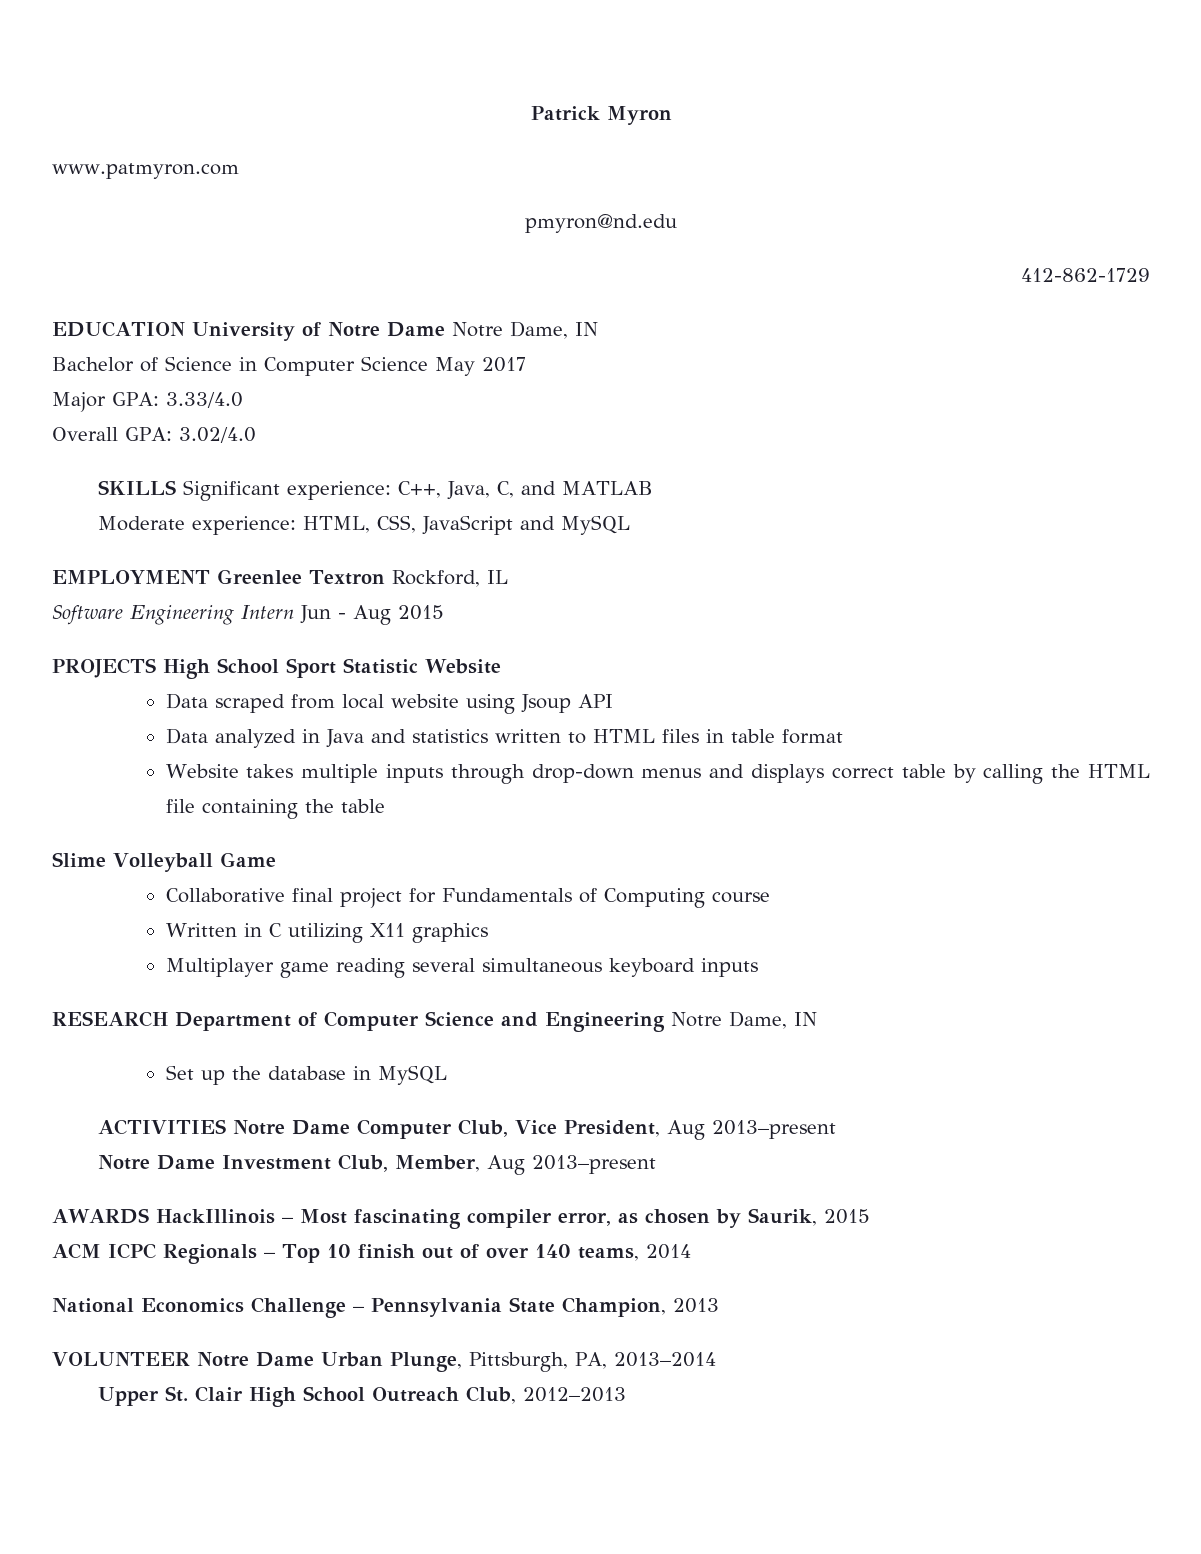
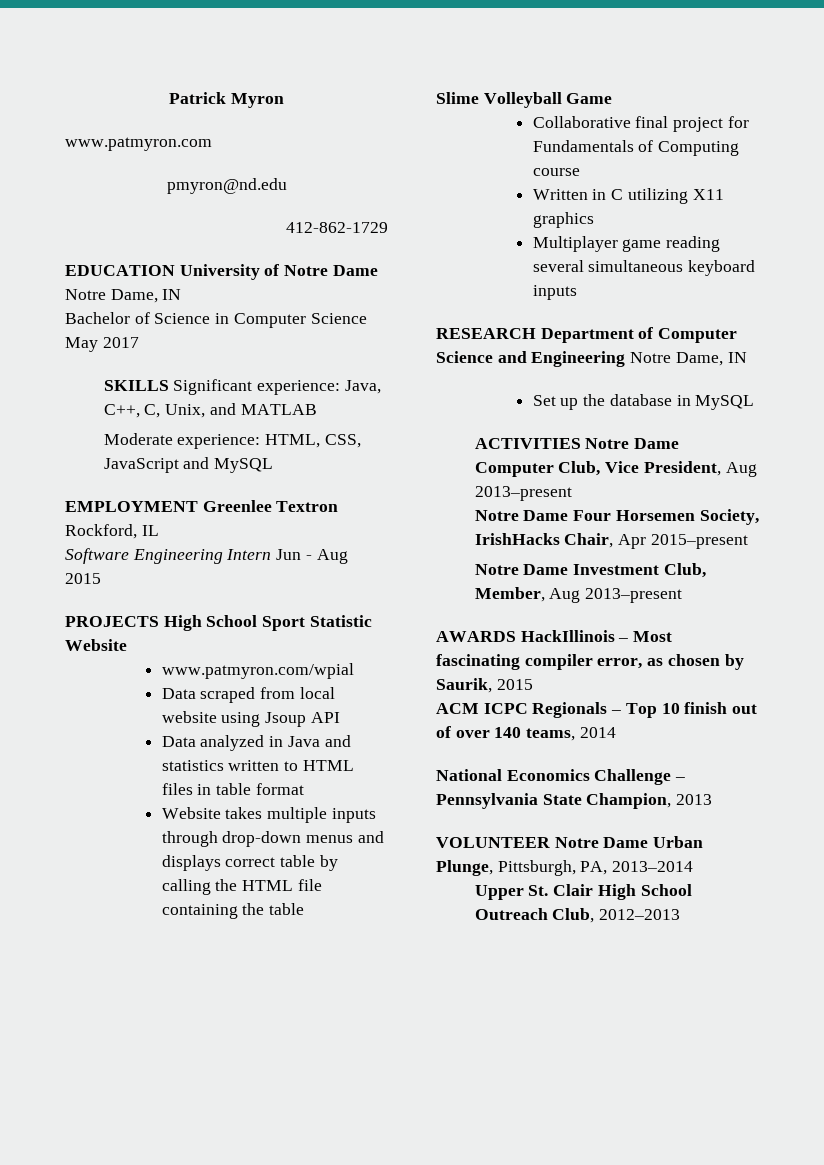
[52,392,243,412] [52,427,256,443] // Major GPA: 3.33/4.0 // Overall GPA: 3.02/4.0 -> (139, 342) none
[397,481,514,500] C++, Java, C, -> [344,380,381,394] [103,404,206,418] Java, C++, C, Unix,
(501, 666) none -> [161,663,354,679] // www.patmyron.com/wpial
(836, 1129) none -> [474,509,759,525] [474,533,748,549] // Notre Dame Four Horsemen Society, IrishHacks Chair, Apr 2015–present

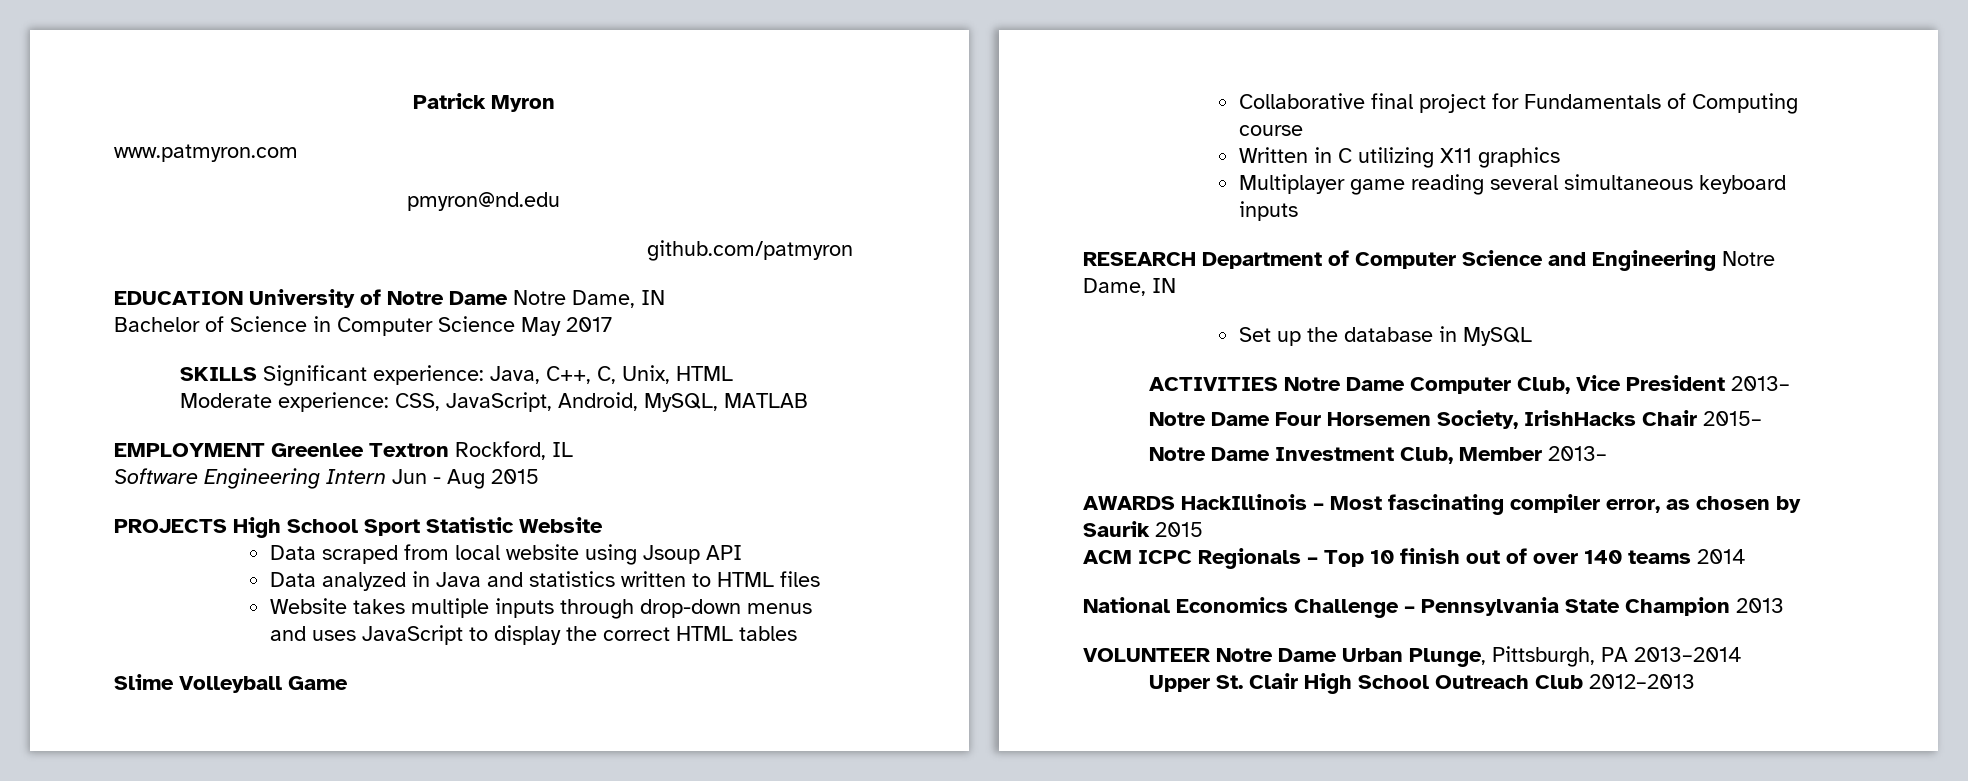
[286,222,388,233] 412-862-1729 -> [647,240,853,261] github.com/patmyron
[209,403,317,415] and MATLAB -> [675,366,733,381] HTML
[265,434,361,448] [103,457,274,473] HTML, CSS, JavaScript and MySQL -> [394,392,808,412] CSS, JavaScript, Android, MySQL, MATLAB
[161,663,354,679] // www.patmyron.com/wpial -> (603, 525) none
[197,783,304,795] in table format -> (820, 579) none
[161,855,338,871] [161,879,322,895] [161,903,305,919] displays correct table by calling the HTML file containing the table -> [311,625,797,645] uses JavaScript to display the correct HTML tables
[643,461,757,477] [474,486,572,501] President, Aug 2013–present -> [1625,375,1790,391] President 2013–
[564,533,748,549] Chair, Apr 2015–present -> [1641,410,1762,426] Chair 2015–
[474,587,683,603] Member, Aug 2013–present -> [1458,446,1607,461] Member 2013–
[436,678,492,693] Saurik, -> [1083,521,1150,537] Saurik
[526,728,576,741] teams, -> [1628,550,1691,564] teams
[586,793,672,809] Champion, -> [1625,597,1730,616] Champion
[580,861,608,875] PA, -> [1601,647,1628,662] PA
[552,908,595,923] Club, -> [1534,675,1583,689] Club

